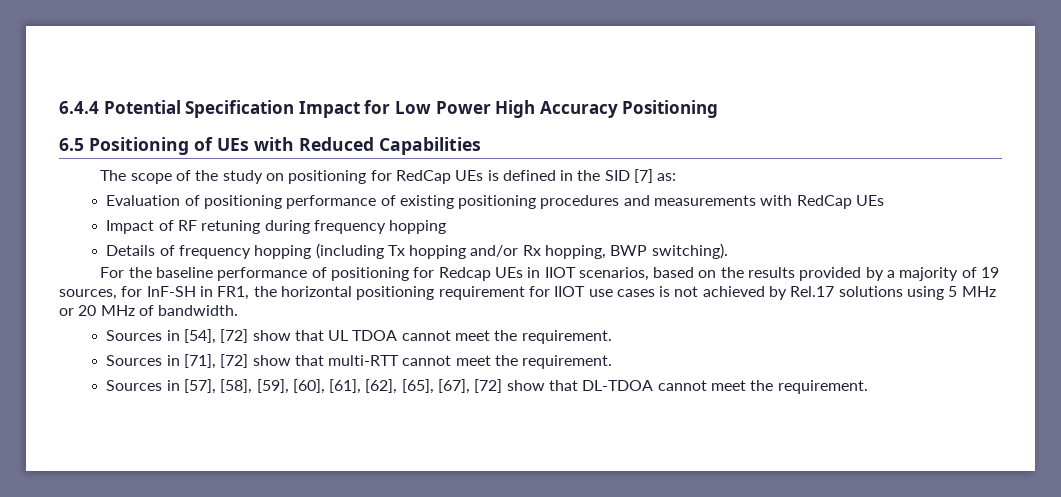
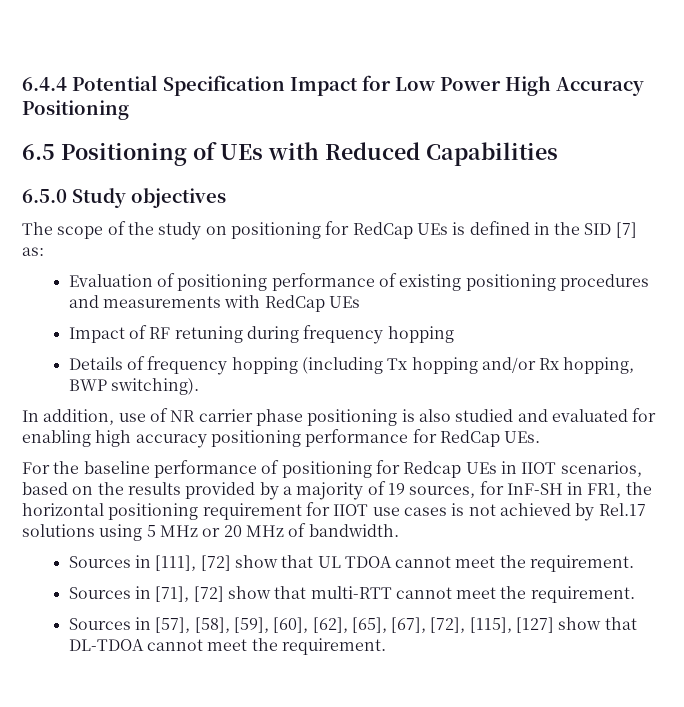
(481, 146) none -> [22,188,226,208] // 6.5.0 Study objectives
(728, 251) none -> [22,408,657,426] [22,429,541,448] // In addition, use of NR carrier phase positioning is also studied and evaluated for enabling high accuracy positioning performance for RedCap UEs.
[183,329,216,344] [54], -> [155,555,197,571] [111],
[329,379,362,394] [61], -> (309, 625) none
[474,379,503,393] [72] -> [430,617,555,633] [72], [115], [127]

